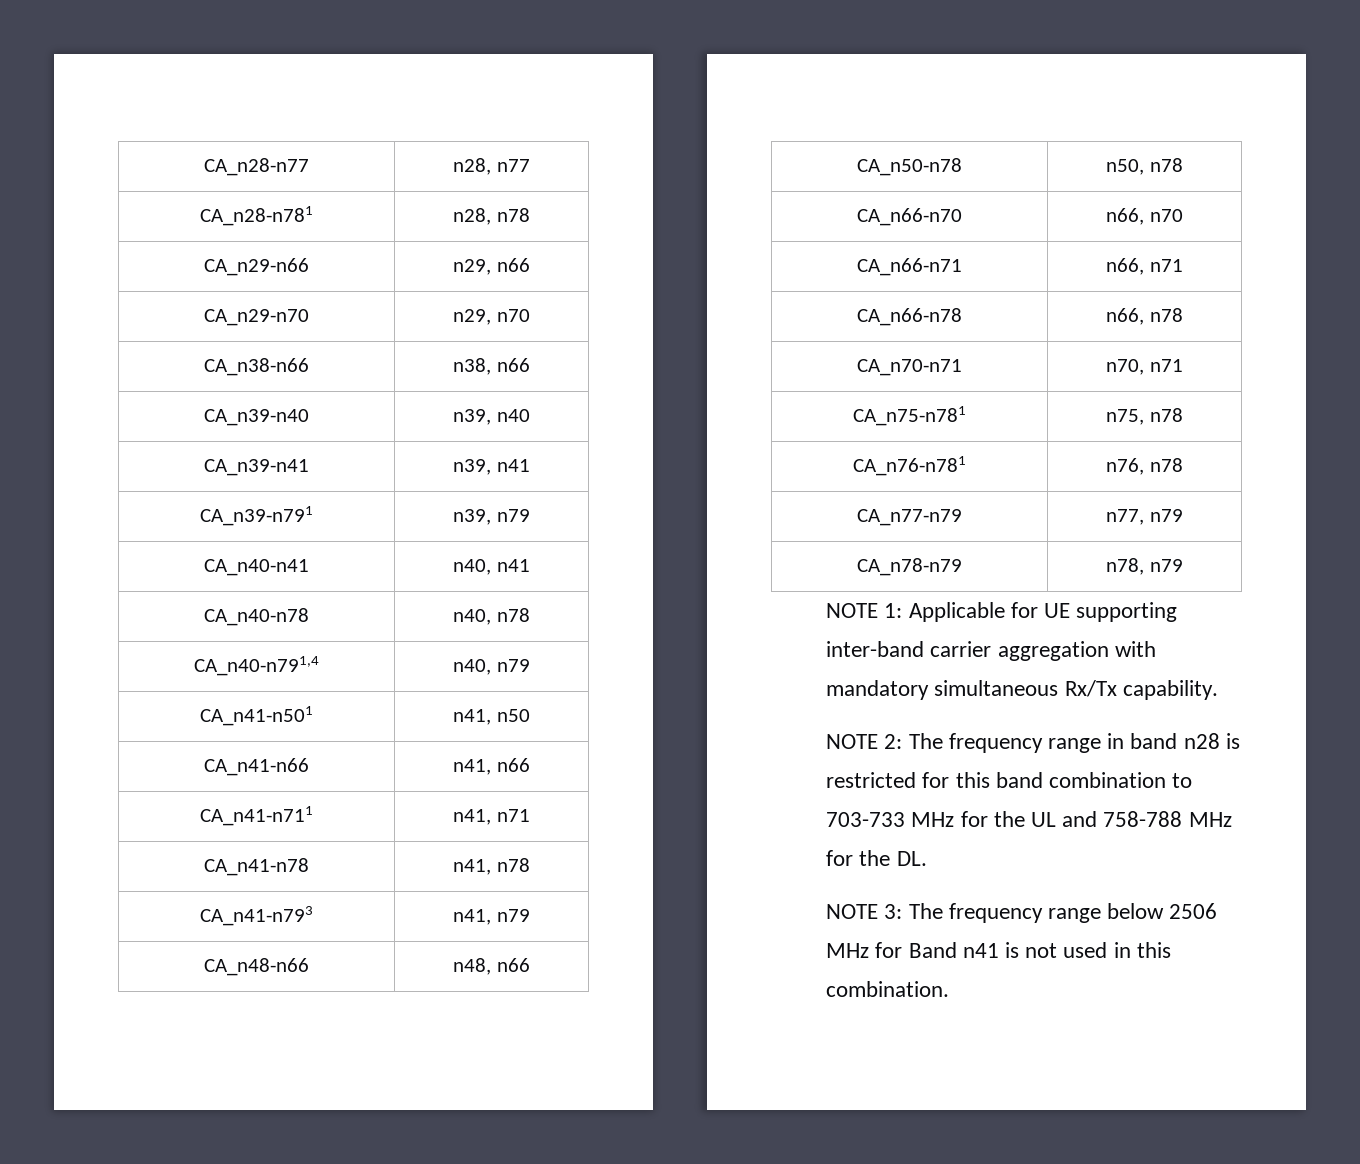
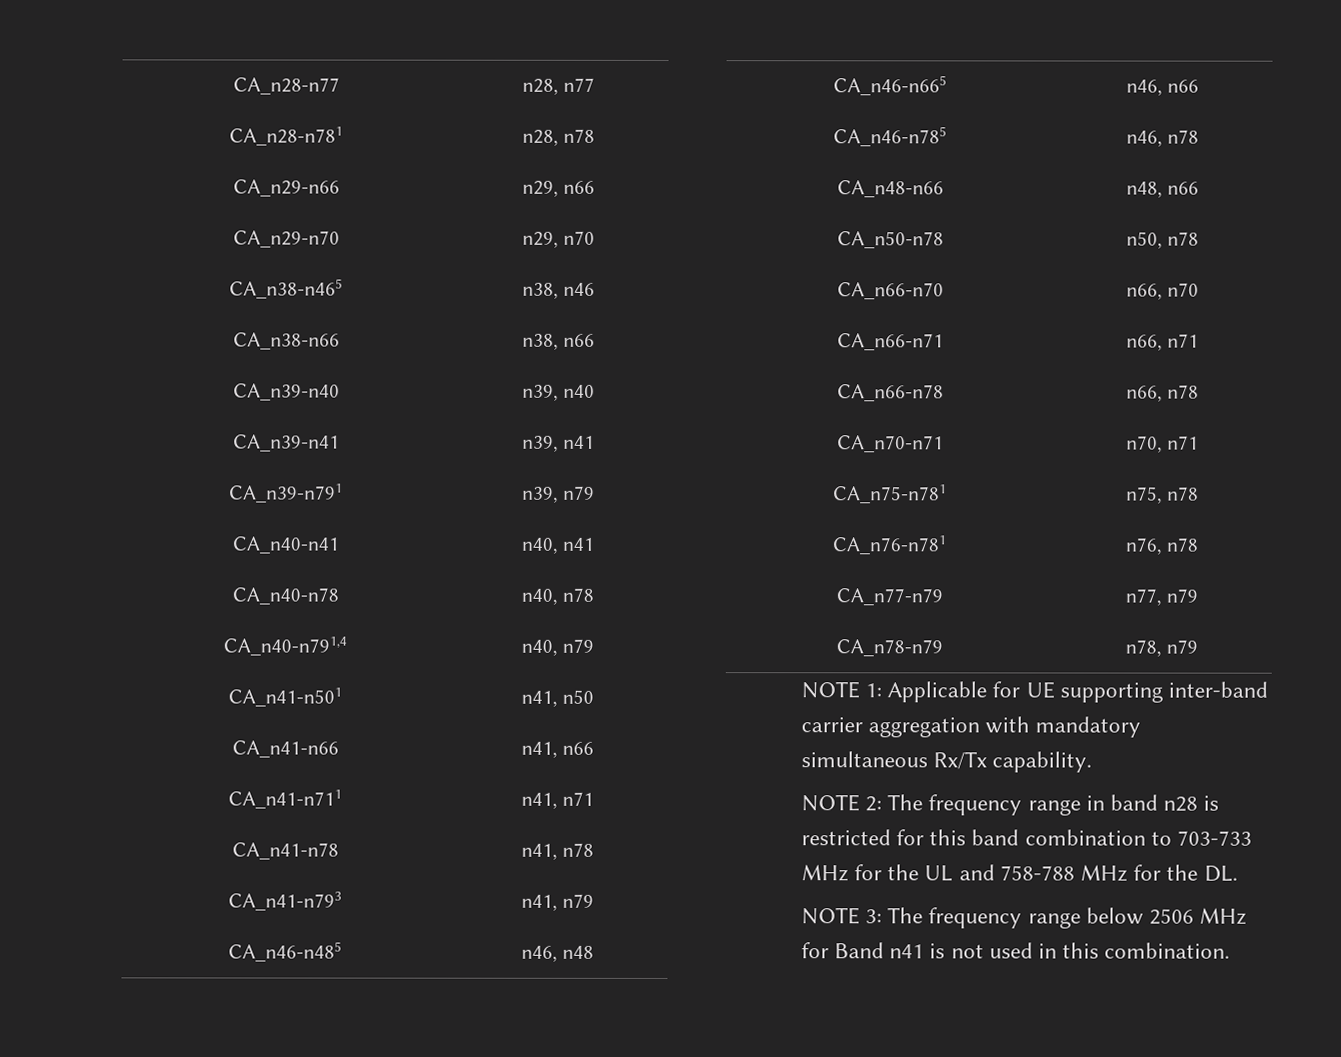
(530, 315) none -> [229,278,343,299] [521,282,596,299] // CA_n38-n465 | n38, n46
(530, 915) none -> [228,941,342,962] [520,945,595,962] [833,75,947,96] [1125,79,1200,96] [833,126,947,147] [1125,129,1200,147] // CA_n46-n485 | n46, n48 // CA_n46-n665 | n46, n66 // CA_n46-n785 | n46, n78

